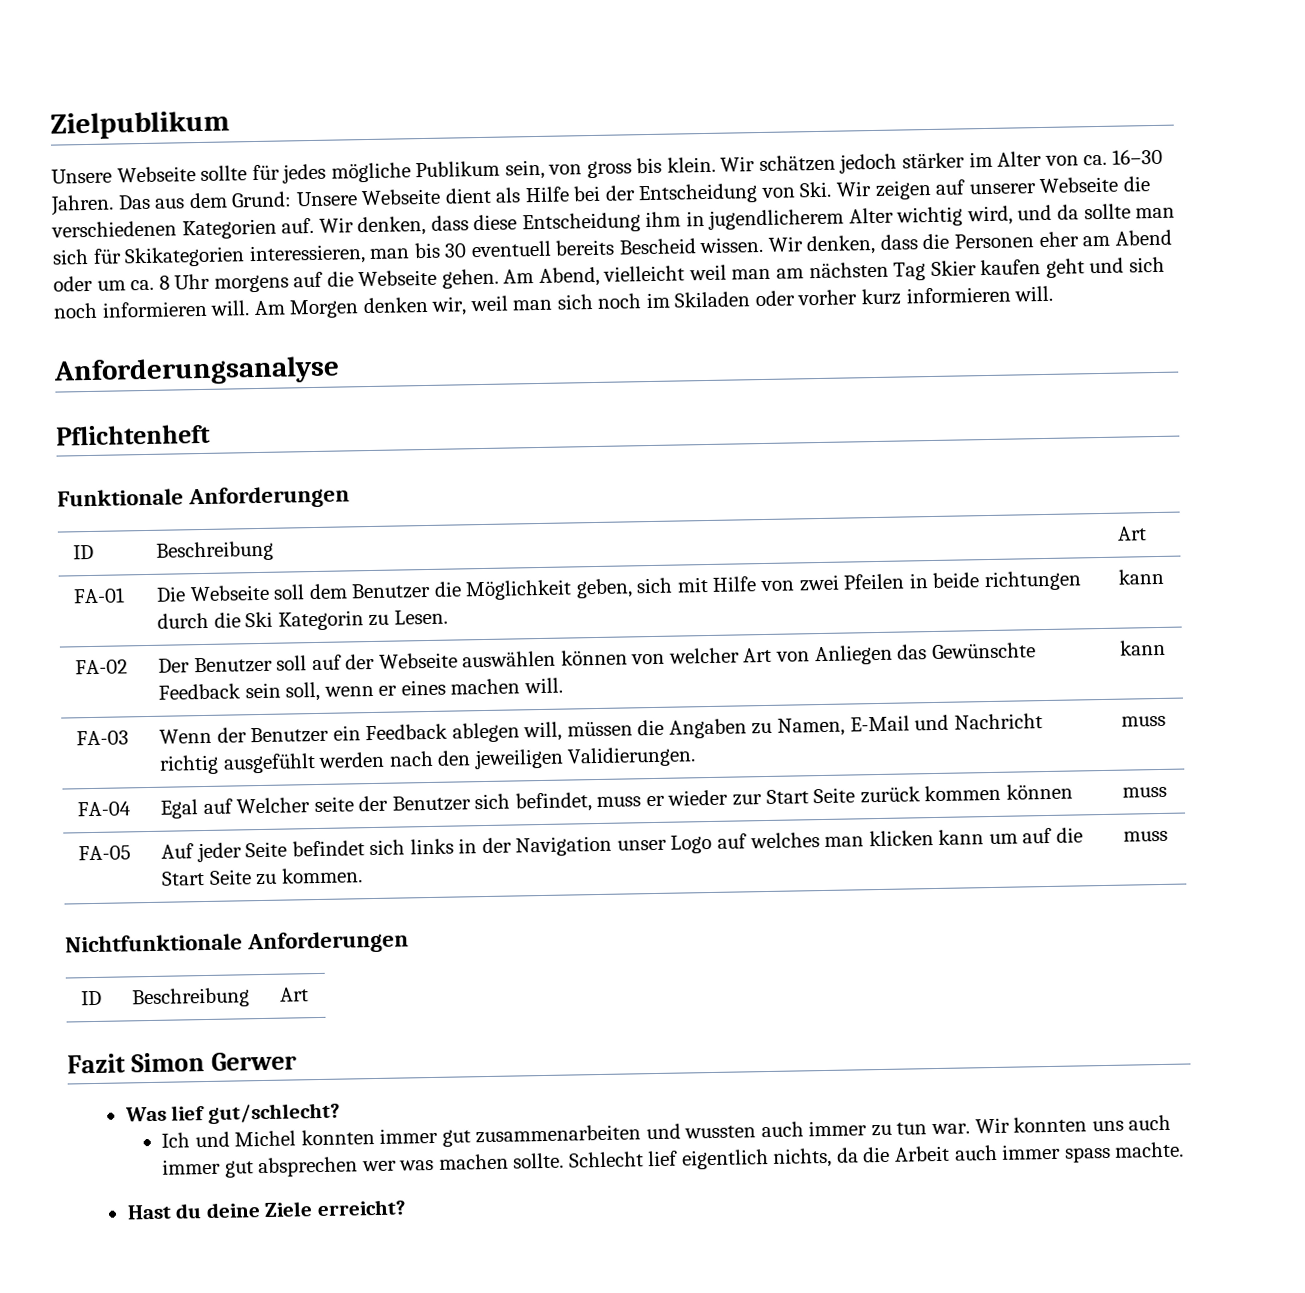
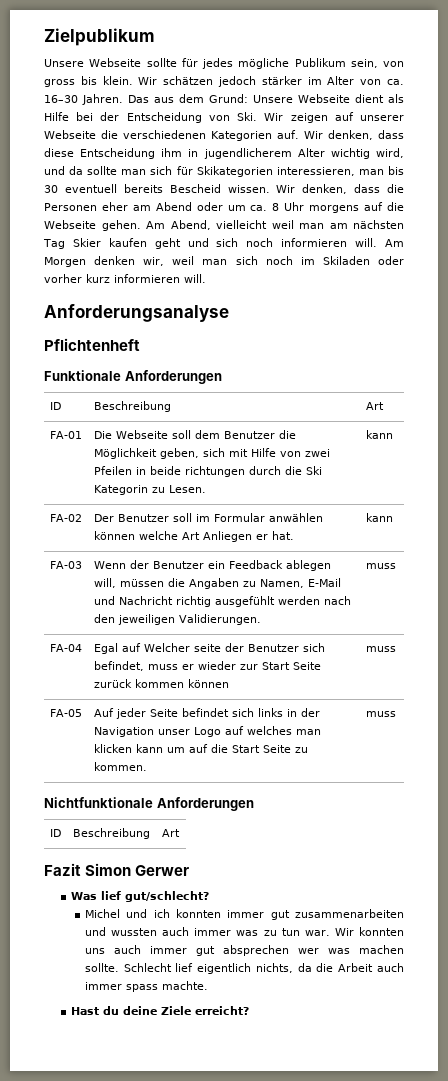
[311,642,1036,671] [158,677,563,702] auf der Webseite auswählen können von welcher Art von Anliegen das Gewünschte Feedback sein soll, wenn er eines machen will. -> [195,513,323,522] [93,531,294,542] im Formular anwählen können welche Art Anliegen er hat.
[161,1130,297,1148] Ich und Michel -> [84,909,170,918] Michel und ich
(868, 1128) none -> [236,930,259,936] was

